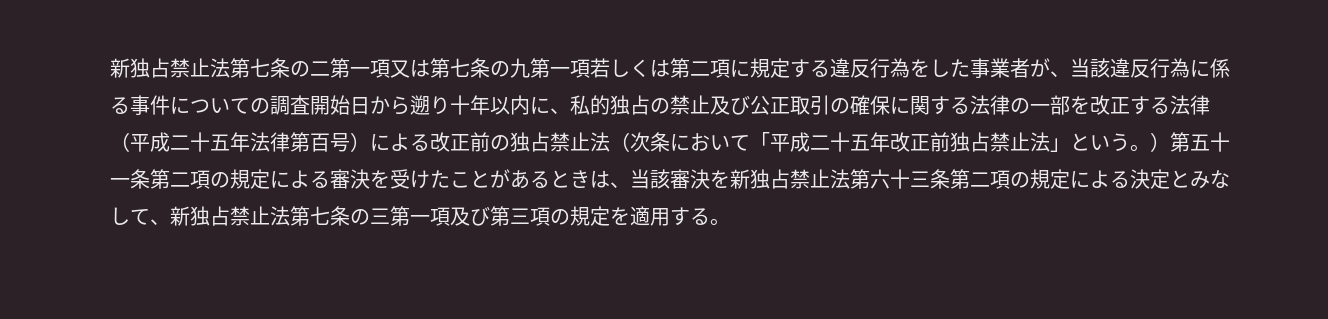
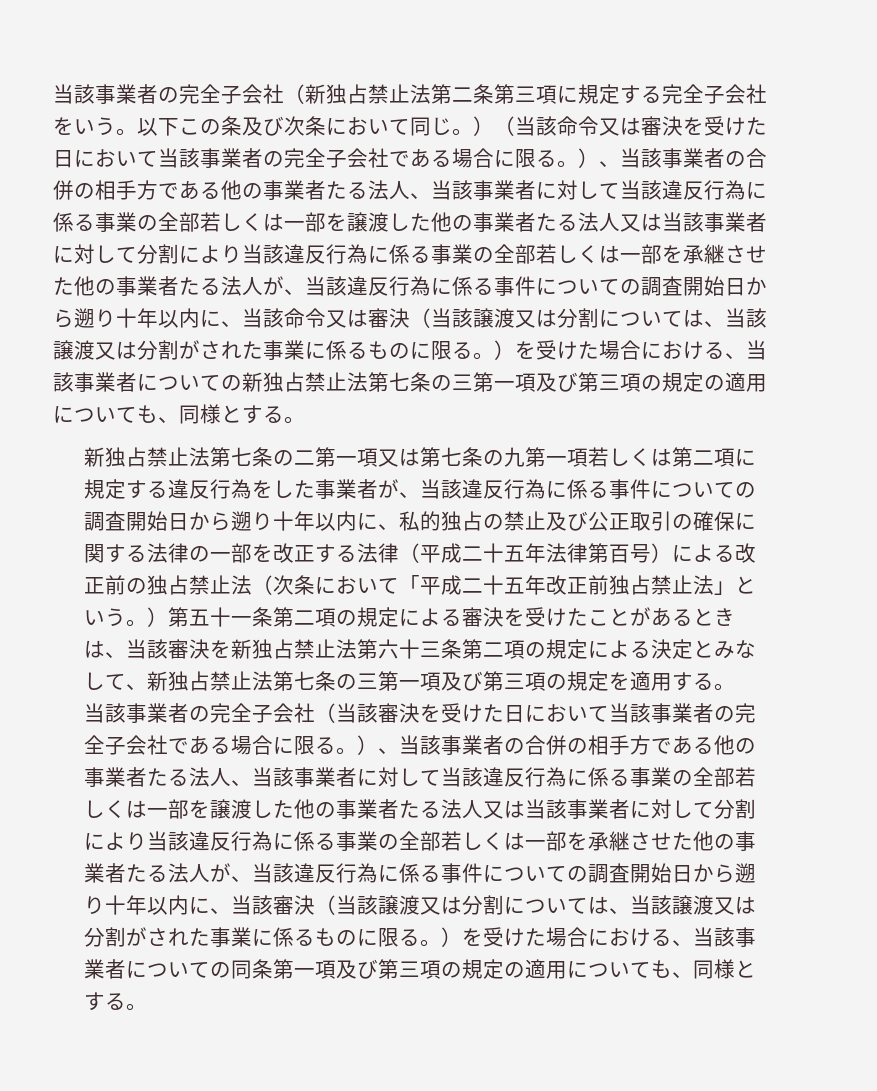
(110, 68) none -> [53,84,767,104] [53,116,767,136] [53,148,767,168] [53,180,767,200] [53,212,767,232] [53,244,767,264] [53,276,767,296] [53,308,767,328] [53,340,767,360] [53,372,767,392] [53,404,305,424] 当該事業者の完全子会社（新独占禁止法第二条第三項に規定する完全子会社をいう。以下この条及び次条において同じ。）（当該命令又は審決を受けた日において当該事業者の完全子会社である場合に限る。）、当該事業者の合併の相手方である他の事業者たる法人、当該事業者に対して当該違反行為に係る事業の全部若しくは一部を譲渡した他の事業者たる法人又は当該事業者に対して分割により当該違反行為に係る事業の全部若しくは一部を承継させた他の事業者たる法人が、当該違反行為に係る事件についての調査開始日から遡り十年以内に、当該命令又は審決（当該譲渡又は分割については、当該譲渡又は分割がされた事業に係るものに限る。）を受けた場合における、当該事業者についての新独占禁止法第七条の三第一項及び第三項の規定の適用についても、同様とする。 //
(731, 222) none -> [84,703,757,723] [84,735,757,755] [84,767,757,787] [84,799,757,819] [84,831,757,851] [84,863,757,883] [84,895,757,915] [84,927,757,947] [84,959,757,979] [84,992,148,1011] // 当該事業者の完全子会社（当該審決を受けた日において当該事業者の完全子会社である場合に限る。）、当該事業者の合併の相手方である他の事業者たる法人、当該事業者に対して当該違反行為に係る事業の全部若しくは一部を譲渡した他の事業者たる法人又は当該事業者に対して分割により当該違反行為に係る事業の全部若しくは一部を承継させた他の事業者たる法人が、当該違反行為に係る事件についての調査開始日から遡り十年以内に、当該審決（当該譲渡又は分割については、当該譲渡又は分割がされた事業に係るものに限る。）を受けた場合における、当該事業者についての同条第一項及び第三項の規定の適用についても、同様とする。

